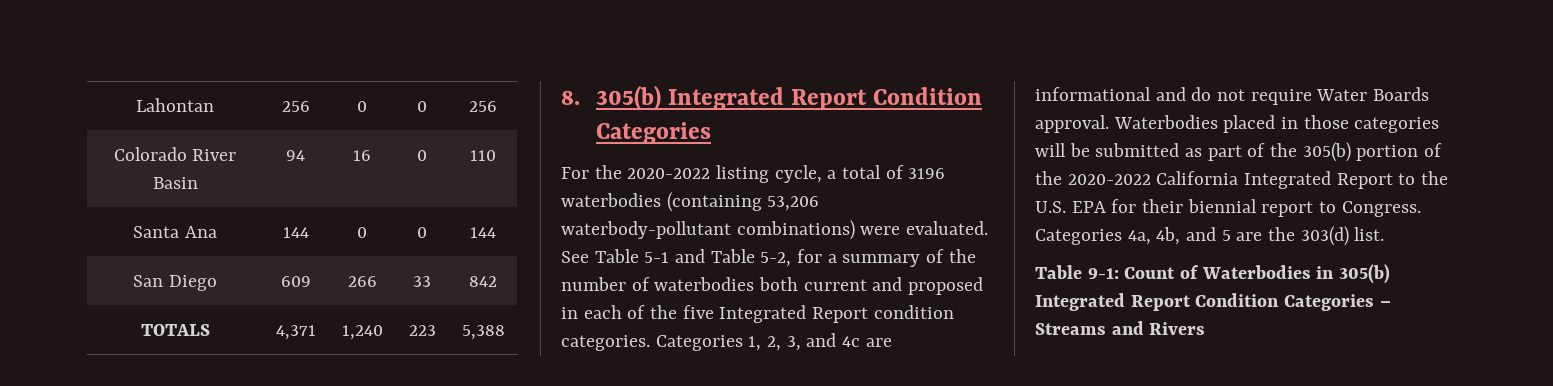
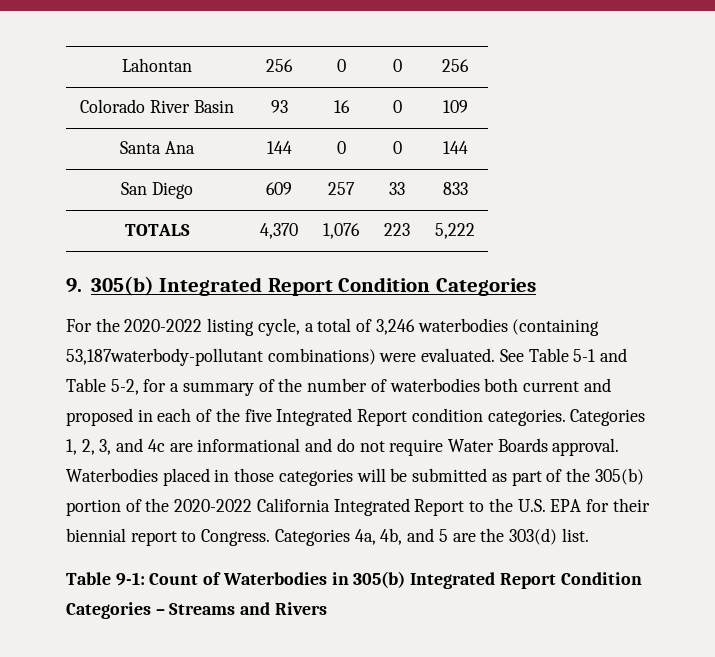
[286,150,305,161] 94 -> [270,100,288,113] 93
[470,150,496,161] 110 -> [442,100,468,113] 109
[347,276,377,287] 266 -> [328,182,355,195] 257
[469,276,497,287] 842 -> [442,182,468,195] 833
[275,325,316,340] [341,325,383,340] 4,371 | 1,240 -> [260,223,298,239] [323,223,360,239] 4,370 | 1,076
[461,325,505,340] [561,90,580,105] 5,388 // 8. -> [435,223,475,239] [66,278,82,293] 5,222 // 9.
[908,168,946,179] 3196 -> [375,319,415,335] 3,246
[767,196,820,211] [561,221,731,239] 53,206 waterbody-pollutant -> [66,348,263,366] 53,187waterbody-pollutant

